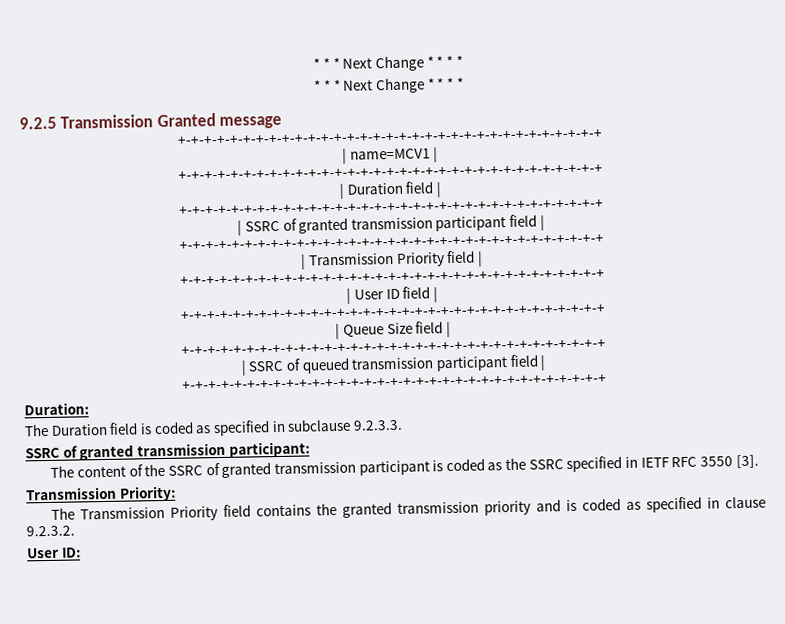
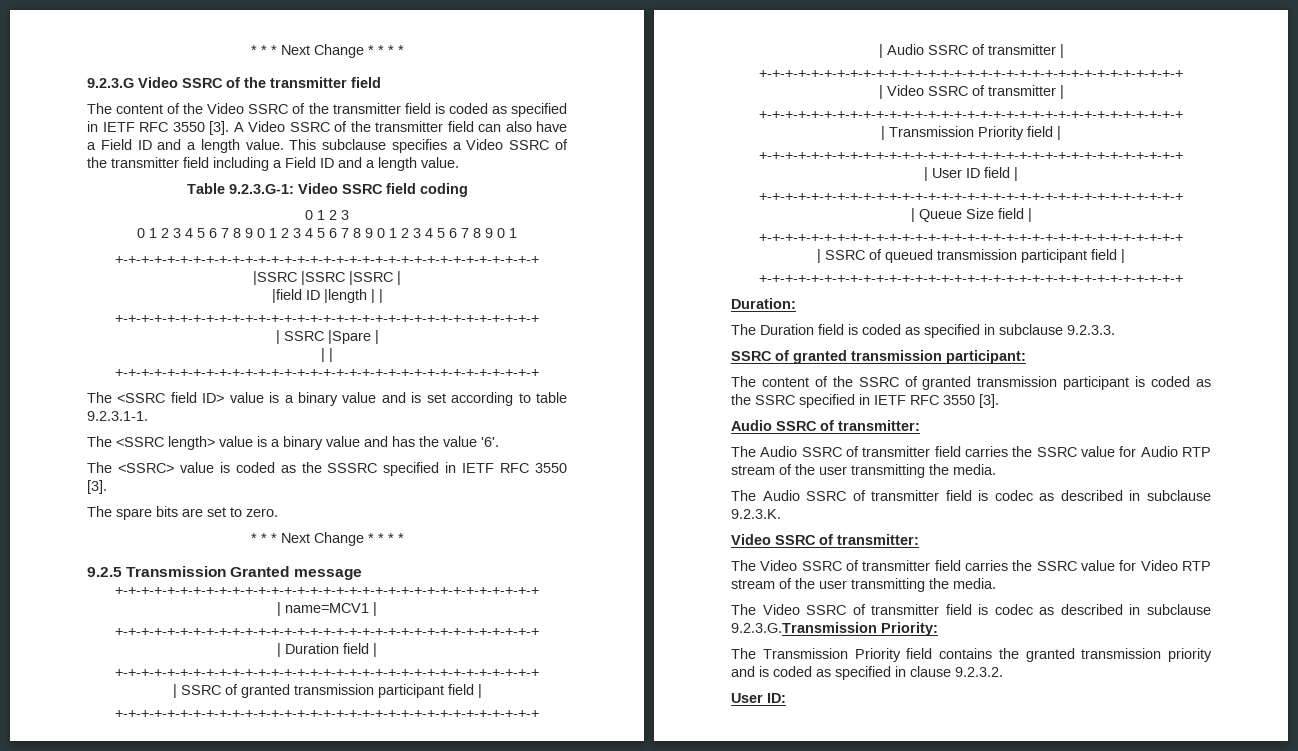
[313,55,463,72] * * * Next Change * * * * -> [250,44,404,58] [87,77,381,88] [87,103,567,117] [87,121,567,135] [87,139,568,153] [87,157,459,171] [186,183,468,197] [305,210,349,220] [137,228,517,238] [115,256,539,264] [253,271,401,285] [271,289,383,303] [115,315,539,323] [275,330,379,344] [321,348,333,362] [115,369,539,377] [87,392,567,406] [87,411,148,421] [87,436,499,450] [87,462,567,476] [87,480,107,494] [87,506,278,520] * * * Next Change * * * * // 9.2.3.G Video SSRC of the transmitter field // The content of the Video SSRC of the transmitter field is coded as specified in IETF RFC 3550 [3]. A Video SSRC of the transmitter field can also have a Field ID and a length value. This subclause specifies a Video SSRC of the transmitter field including a Field ID and a length value. // Table 9.2.3.G-1: Video SSRC field coding // 0 1 2 3 // 0 1 2 3 4 5 6 7 8 9 0 1 2 3 4 5 6 7 8 9 0 1 2 3 4 5 6 7 8 9 0 1 // +-+-+-+-+-+-+-+-+-+-+-+-+-+-+-+-+-+-+-+-+-+-+-+-+-+-+-+-+-+-+-+-+ // |SSRC |SSRC |SSRC | // |field ID |length | | // +-+-+-+-+-+-+-+-+-+-+-+-+-+-+-+-+-+-+-+-+-+-+-+-+-+-+-+-+-+-+-+-+ // | SSRC |Spare | // | | // +-+-+-+-+-+-+-+-+-+-+-+-+-+-+-+-+-+-+-+-+-+-+-+-+-+-+-+-+-+-+-+-+ // The <SSRC field ID> value is a binary value and is set according to table 9.2.3.1-1. // The <SSRC length> value is a binary value and has the value '6'. // The <SSRC> value is coded as the SSSRC specified in IETF RFC 3550 [3]. // The spare bits are set to zero.
(604, 242) none -> [878,44,1064,58] [759,70,1183,78] [878,85,1064,99] [759,111,1183,119] // | Audio SSRC of transmitter | // +-+-+-+-+-+-+-+-+-+-+-+-+-+-+-+-+-+-+-+-+-+-+-+-+-+-+-+-+-+-+-+-+ // | Video SSRC of transmitter | // +-+-+-+-+-+-+-+-+-+-+-+-+-+-+-+-+-+-+-+-+-+-+-+-+-+-+-+-+-+-+-+-+
[25,486,117,501] Transmission -> [731,420,920,431] [731,446,1211,457] [731,464,996,478] [731,490,1211,501] [731,509,781,519] [731,534,919,545] [731,560,1211,571] [731,578,996,592] [731,604,1211,615] [731,622,877,633] Audio SSRC of transmitter: // The Audio SSRC of transmitter field carries the SSRC value for Audio RTP stream of the user transmitting the media. // The Audio SSRC of transmitter field is codec as described in subclause 9.2.3.K. // Video SSRC of transmitter: // The Video SSRC of transmitter field carries the SSRC value for Video RTP stream of the user transmitting the media. // The Video SSRC of transmitter field is codec as described in subclause 9.2.3.G.Transmission

